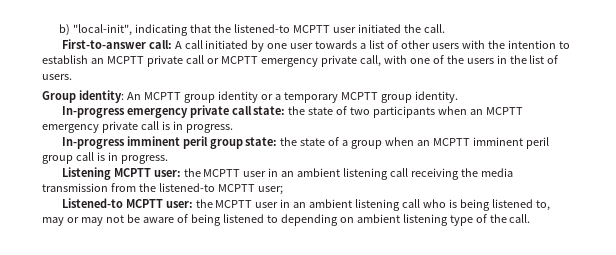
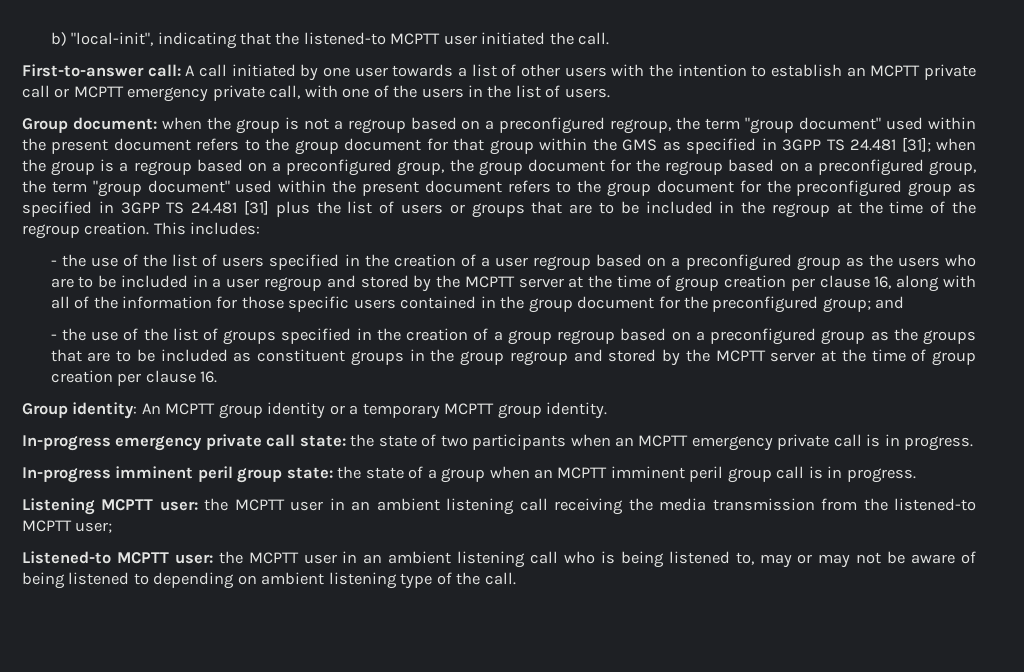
(72, 77) none -> [22,117,976,134] [22,137,977,155] [22,159,976,176] [22,180,977,197] [22,200,976,218] [22,222,261,239] [50,254,977,271] [50,275,976,292] [50,296,905,313] [50,328,977,345] [50,349,976,366] [50,370,217,386] // Group document: when the group is not a regroup based on a preconfigured regroup, the term "group document" used within the present document refers to the group document for that group within the GMS as specified in 3GPP TS 24.481 [31]; when the group is a regroup based on a preconfigured group, the group document for the regroup based on a preconfigured group, the term "group document" used within the present document refers to the group document for the preconfigured group as specified in 3GPP TS 24.481 [31] plus the list of users or groups that are to be included in the regroup at the time of the regroup creation. This includes: // - the use of the list of users specified in the creation of a user regroup based on a preconfigured group as the users who are to be included in a user regroup and stored by the MCPTT server at the time of group creation per clause 16, along with all of the information for those specific users contained in the group document for the preconfigured group; and // - the use of the list of groups specified in the creation of a group regroup based on a preconfigured group as the groups that are to be included as constituent groups in the group regroup and stored by the MCPTT server at the time of group creation per clause 16.

